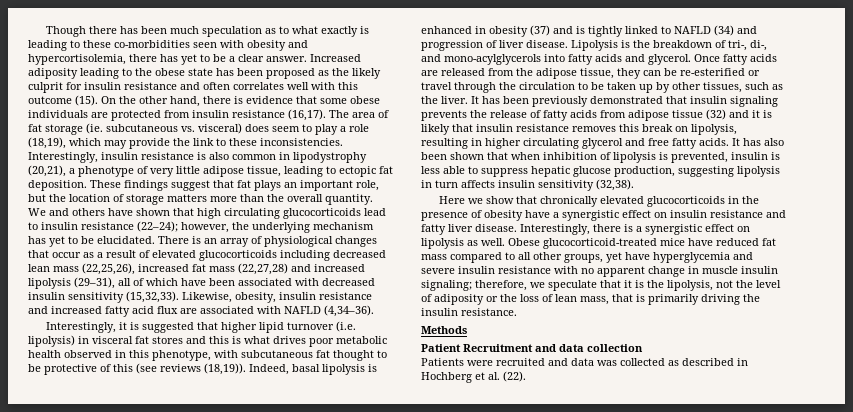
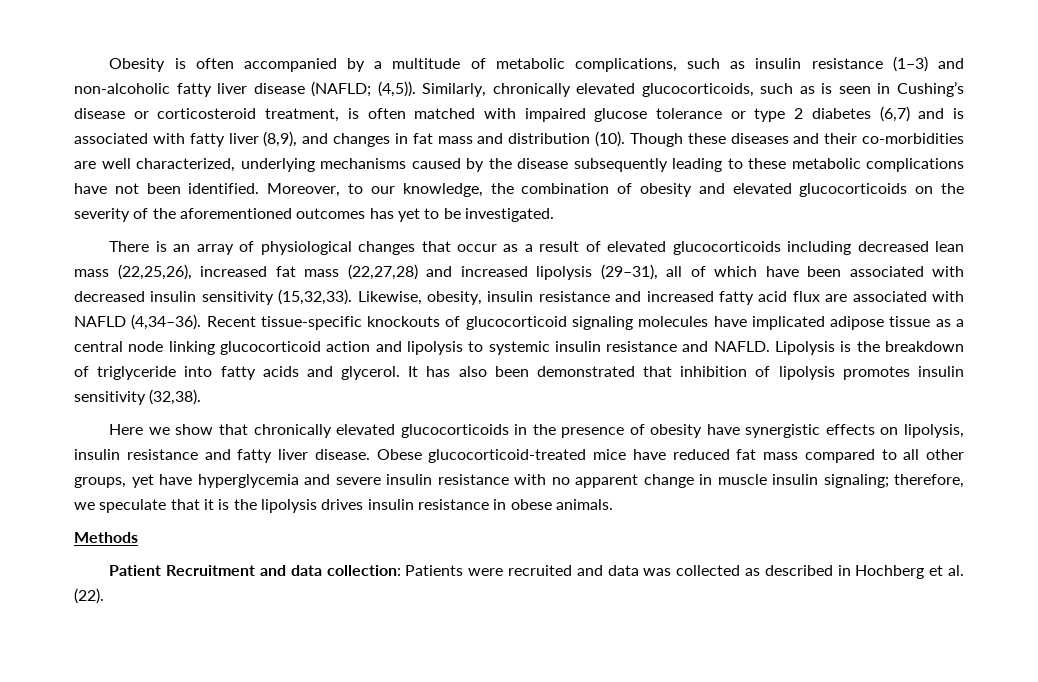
[45,26,369,37] [28,40,308,51] [28,54,361,65] [28,68,381,79] [28,82,358,93] [28,95,380,107] [28,109,389,121] [28,123,369,135] [28,137,343,149] [28,152,367,163] [28,165,393,177] [28,180,379,191] [28,194,373,205] [28,208,386,219] [28,221,374,233] [28,236,155,247] Though there has been much speculation as to what exactly is leading to these co-morbidities seen with obesity and hypercortisolemia, there has yet to be a clear answer. Increased adiposity leading to the obese state has been proposed as the likely culprit for insulin resistance and often correlates well with this outcome (15). On the other hand, there is evidence that some obese individuals are protected from insulin resistance (16,17). The area of fat storage (ie. subcutaneous vs. visceral) does seem to play a role (18,19), which may provide the link to these inconsistencies. Interestingly, insulin resistance is also common in lipodystrophy (20,21), a phenotype of very little adipose tissue, leading to ectopic fat deposition. These findings suggest that fat plays an important role, but the location of storage matters more than the overall quantity. We and others have shown that high circulating glucocorticoids lead to insulin resistance (22–24); however, the underlying mechanism has yet to be elucidated. -> [109,56,964,72] [74,81,964,97] [74,106,965,122] [74,131,965,147] [74,158,964,172] [74,183,964,197] [74,208,554,222] Obesity is often accompanied by a multitude of metabolic complications, such as insulin resistance (1–3) and non-alcoholic fatty liver disease (NAFLD; (4,5)). Similarly, chronically elevated glucocorticoids, such as is seen in Cushing’s disease or corticosteroid treatment, is often matched with impaired glucose tolerance or type 2 diabetes (6,7) and is associated with fatty liver (8,9), and changes in fat mass and distribution (10). Though these diseases and their co-morbidities are well characterized, underlying mechanisms caused by the disease subsequently leading to these metabolic complications have not been identified. Moreover, to our knowledge, the combination of obesity and elevated glucocorticoids on the severity of the aforementioned outcomes has yet to be investigated. //
[45,321,356,333] [28,335,387,347] [28,350,387,361] [28,363,377,375] [421,25,757,37] [421,40,568,51] // Interestingly, it is suggested that higher lipid turnover (i.e. lipolysis) in visceral fat stores and this is what drives poor metabolic health observed in this phenotype, with subcutaneous fat thought to be protective of this (see reviews (18,19)). Indeed, basal lipolysis is enhanced in obesity (37) and is tightly linked to NAFLD (34) and progression of liver disease. -> [206,316,965,330] [74,341,770,355] Recent tissue-specific knockouts of glucocorticoid signaling molecules have implicated adipose tissue as a central node linking glucocorticoid action and lipolysis to systemic insulin resistance and NAFLD.
[728,40,767,51] [421,54,541,65] tri-, di-, and mono-acylglycerols -> [97,366,177,380] triglyceride
[694,54,777,65] [421,68,760,79] [421,82,783,93] [421,96,778,107] [421,109,772,121] [421,124,737,135] [421,138,784,149] [421,152,780,163] [421,166,780,177] [421,180,495,188] Once fatty acids are released from the adipose tissue, they can be re-esterified or travel through the circulation to be taken up by other tissues, such as the liver. It has been previously demonstrated that insulin signaling prevents the release of fatty acids from adipose tissue (32) and it is likely that insulin resistance removes this break on lipolysis, resulting in higher circulating glycerol and free fatty acids. It has also been shown that when inhibition of lipolysis is prevented, insulin is less able to suppress hepatic glucose production, suggesting lipolysis in turn affects -> [408,366,910,380] It has also been demonstrated that inhibition of lipolysis promotes
[553,210,667,221] a synergistic effect on -> [745,424,964,438] synergistic effects on lipolysis,
[520,224,750,235] [421,238,505,249] Interestingly, there is a synergistic effect on lipolysis as well. -> (370, 454) none
[667,280,781,291] [421,294,760,305] [421,308,517,316] lipolysis, not the level of adiposity or the loss of lean mass, that is primarily driving the insulin resistance. -> [260,499,613,513] lipolysis drives insulin resistance in obese animals.
[587,344,643,352] collection // -> [326,565,401,576] collection:

